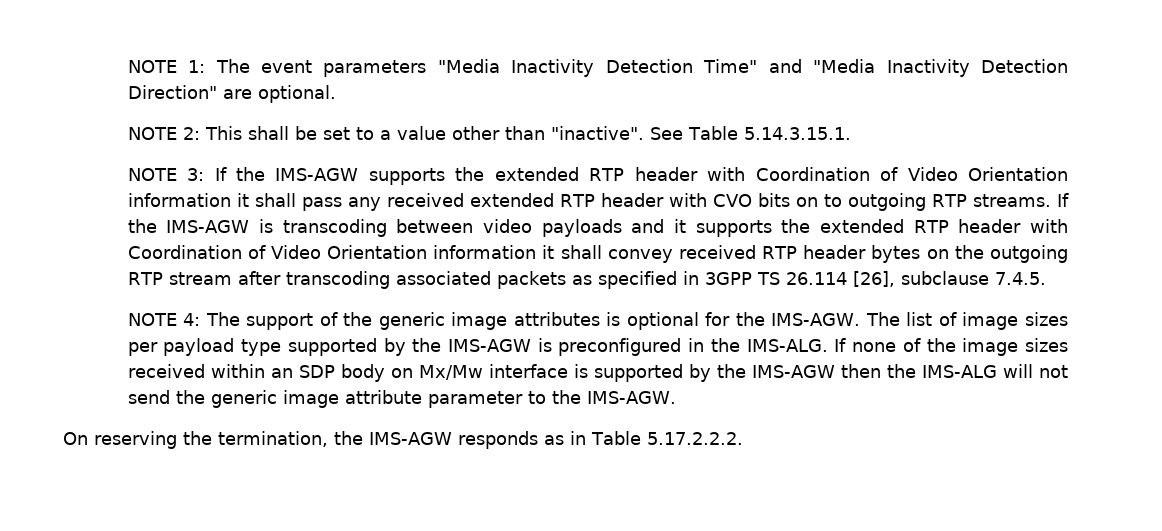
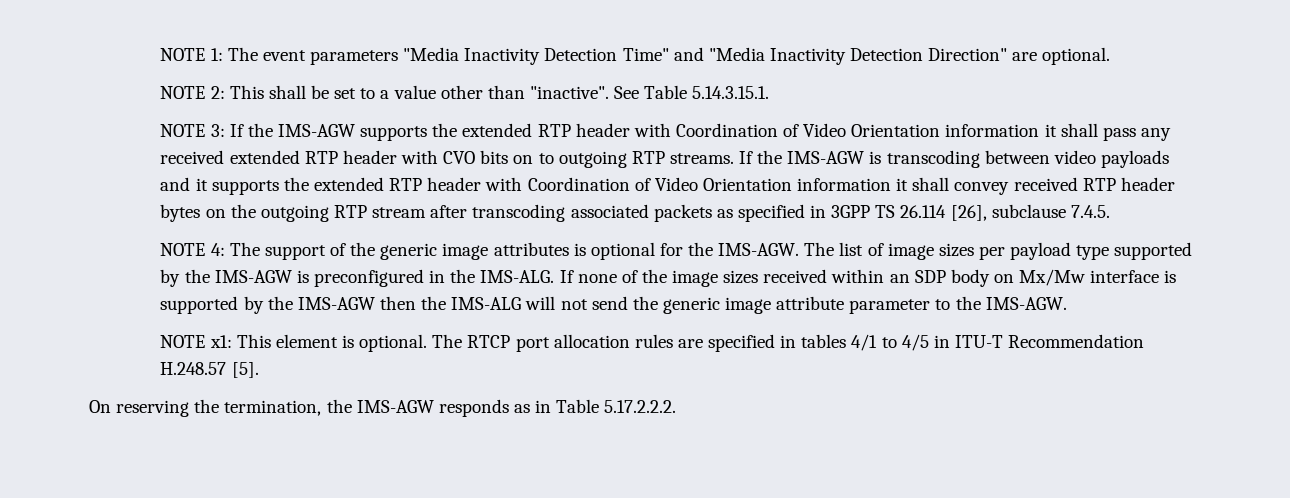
(676, 397) none -> [160,334,1145,352] [160,362,259,378] // NOTE x1: This element is optional. The RTCP port allocation rules are specified in tables 4/1 to 4/5 in ITU-T Recommendation H.248.57 [5].

